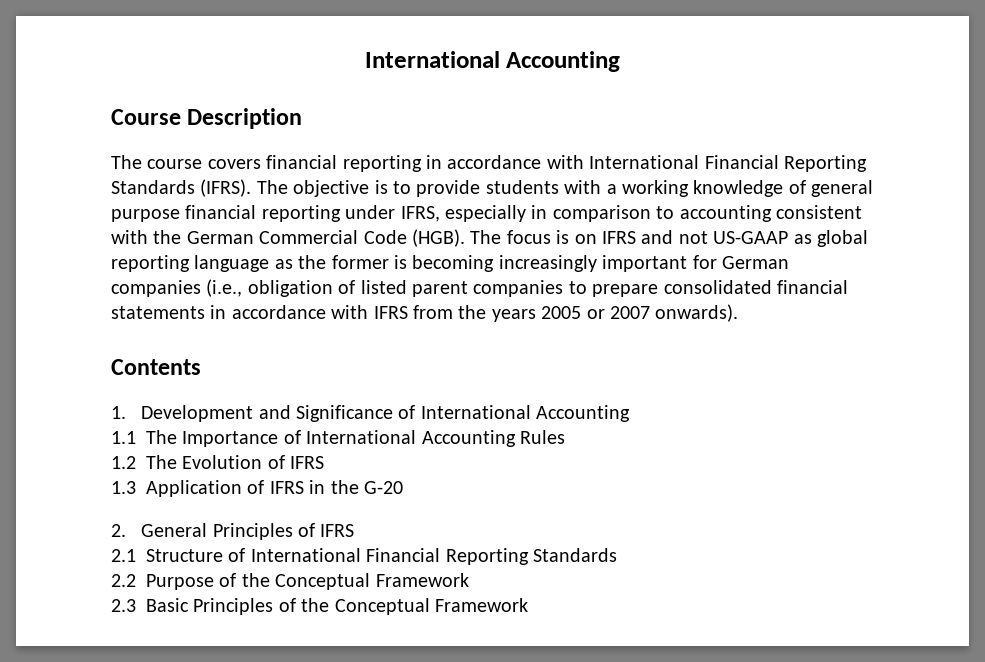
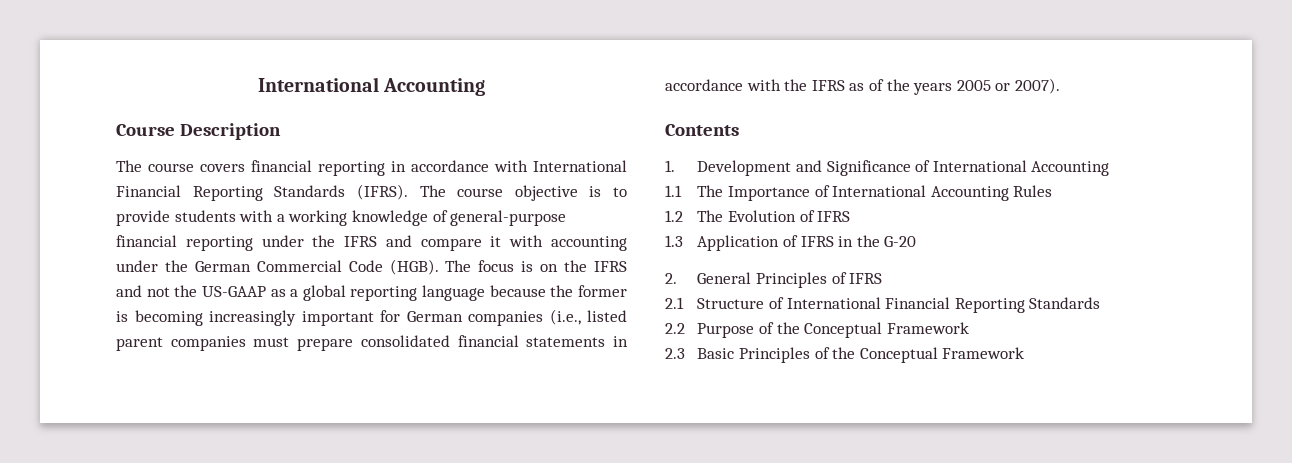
(288, 187) none -> [457,188,504,197] course
[811,180,874,197] [111,209,180,222] general purpose -> [450,210,567,226] general-purpose
[400,205,862,222] [111,230,148,244] IFRS, especially in comparison to accounting consistent with -> [312,235,627,251] [116,260,158,272] the IFRS and compare it with accounting under
(597, 239) none -> [564,260,588,272] the
(708, 237) none -> [174,285,198,297] the
(812, 239) none -> [290,289,299,297] a
[274,259,293,269] as -> [489,285,546,297] because
[247,280,356,297] obligation of -> (581, 317) none
[568,281,587,294] to -> [253,337,290,347] must
[373,305,453,319] IFRS from -> [784,79,884,91] the IFRS as of
[609,304,739,322] 2007 onwards). -> [1014,78,1060,94] 2007).

